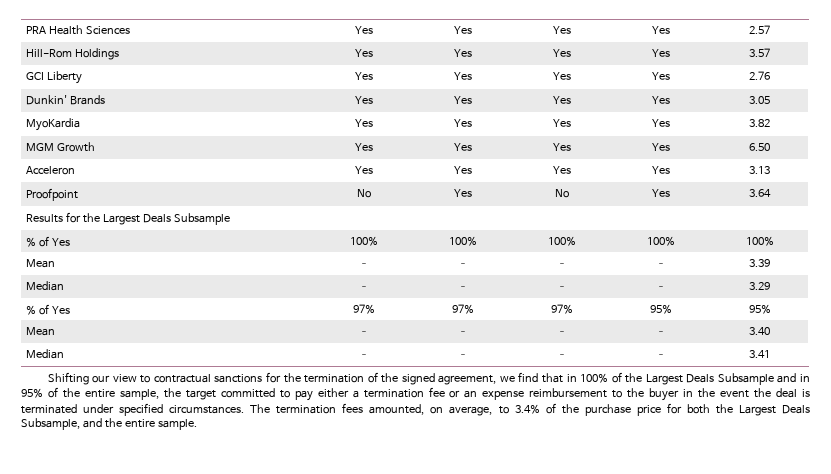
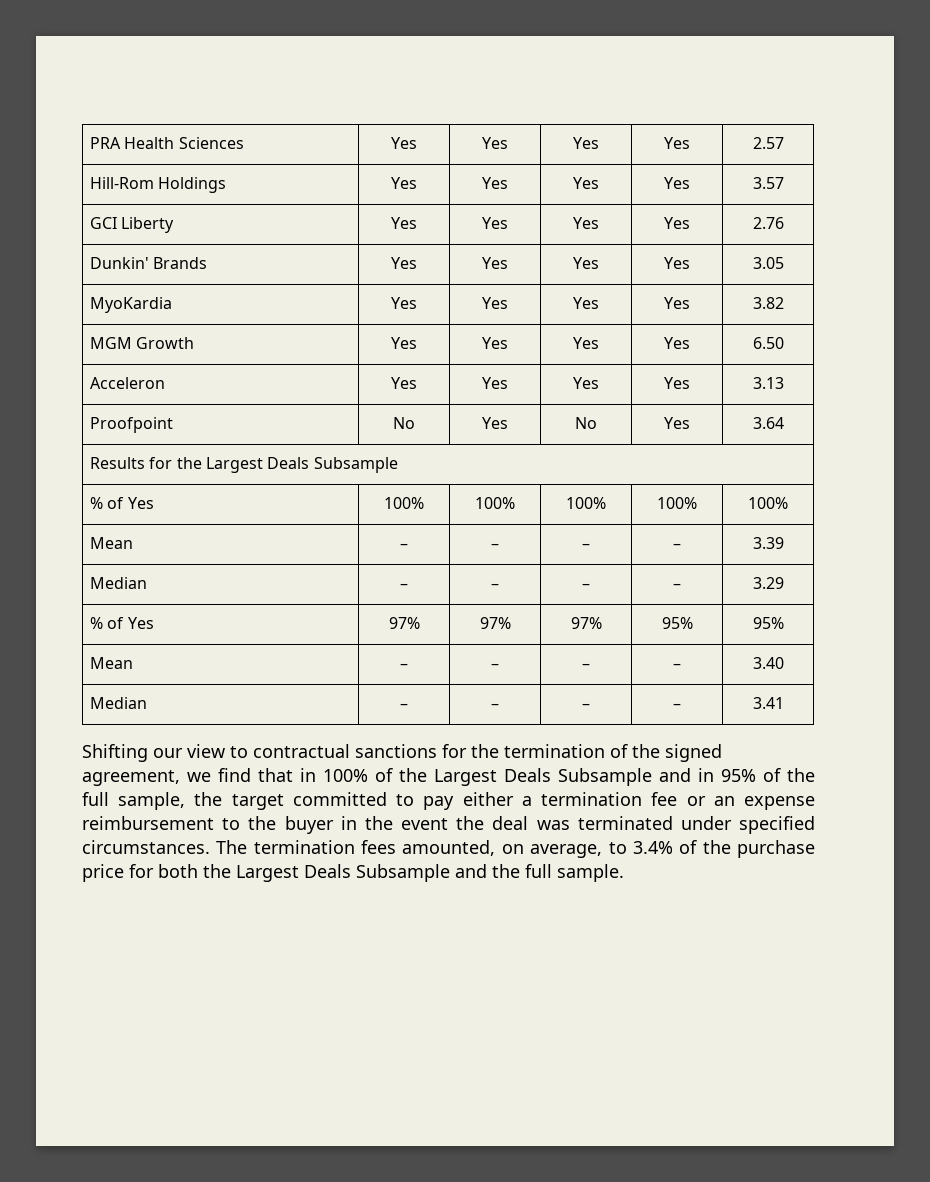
[84,389,115,398] entire -> [82,792,109,806] full
[801,389,810,397] is -> [536,820,570,830] was
[21,418,80,430] Subsample, -> [356,864,450,882] Subsample
[124,419,155,428] entire -> [525,864,552,878] full

